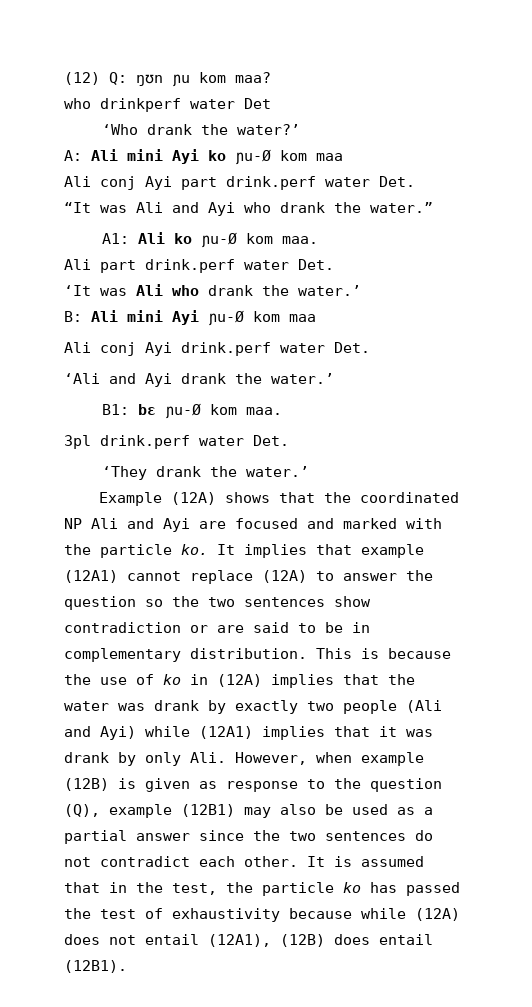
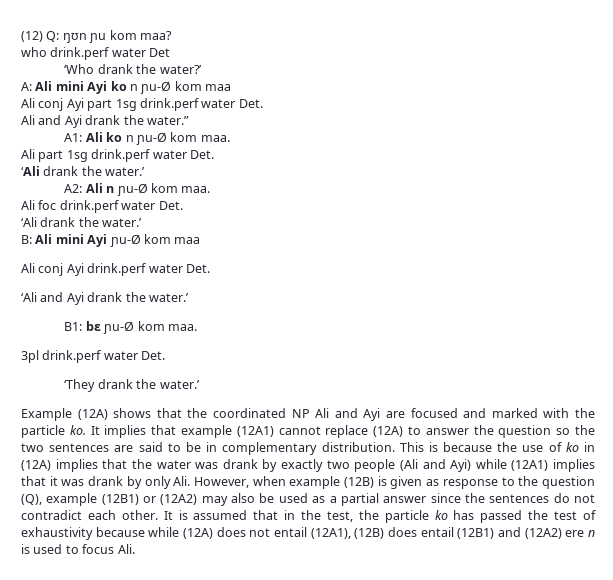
[100,98,181,112] drinkperf -> [50,47,110,60] drink.perf
(226, 155) none -> [129,84,138,91] n
[226,176,415,190] [64,202,271,216] drink.perf water Det. // “It was Ali and Ayi who -> [115,98,263,111] [21,115,82,128] 1sg drink.perf water Det. // Ali and Ayi
(193, 238) none -> [125,135,134,142] n
[145,259,334,273] [64,284,199,296] drink.perf water Det. // ‘It was Ali who -> [66,149,214,162] [21,166,146,176] [64,183,211,196] [21,200,183,213] [21,217,37,227] 1sg drink.perf water Det. // ‘Ali drank the water.’ // A2: Ali n ɲu-Ø kom maa. // Ali foc drink.perf water Det. // ‘Ali
[334,596,371,607] [64,622,208,633] show contradiction or -> (110, 447) none
(235, 810) none -> [143,494,198,505] or (12A2)
[289,831,316,841] two -> (485, 498) none
[64,960,127,973] (12B1). -> [457,527,595,539] [21,544,135,554] (12B1) and (12A2) ere n is used to focus Ali.

